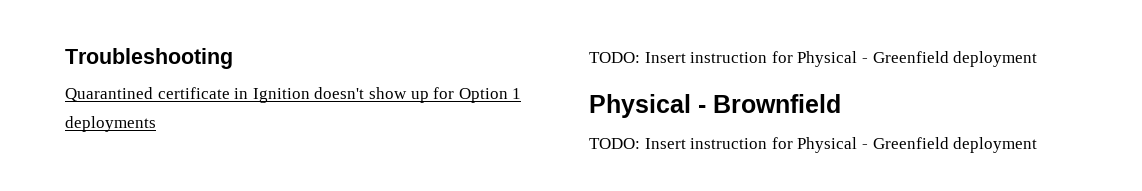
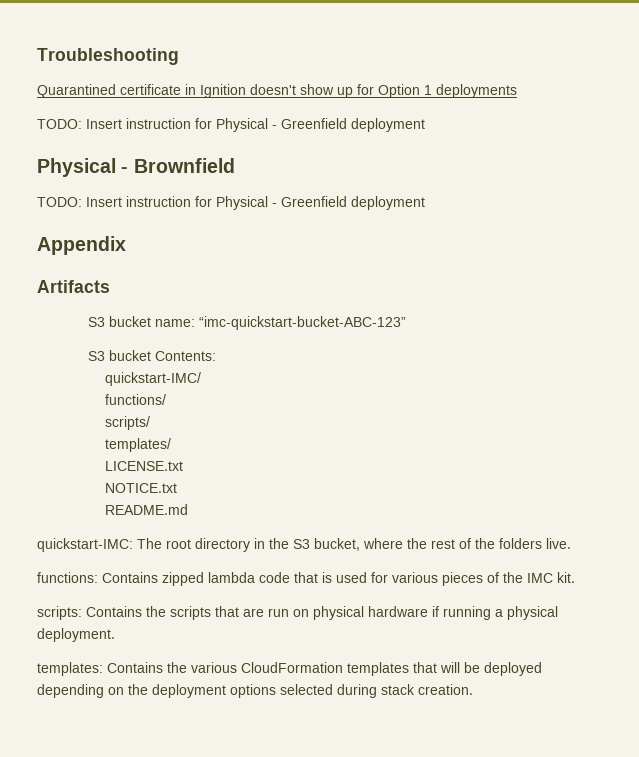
(1038, 145) none -> [37,236,126,255] [37,280,110,293] [88,316,407,330] [88,350,217,361] [105,372,202,386] [105,394,167,405] [105,416,151,430] [105,438,172,452] [105,461,184,471] [105,483,178,493] [105,504,189,515] [37,538,571,552] [37,572,575,586] [37,606,558,620] [37,628,115,642] [37,662,542,676] [37,684,473,698] // Appendix // Artifacts // S3 bucket name: “imc-quickstart-bucket-ABC-123” // S3 bucket Contents: // quickstart-IMC/ // functions/ // scripts/ // templates/ // LICENSE.txt // NOTICE.txt // README.md // quickstart-IMC: The root directory in the S3 bucket, where the rest of the folders live. // functions: Contains zipped lambda code that is used for various pieces of the IMC kit. // scripts: Contains the scripts that are run on physical hardware if running a physical deployment. // templates: Contains the various CloudFormation templates that will be deployed depending on the deployment options selected during stack creation.

